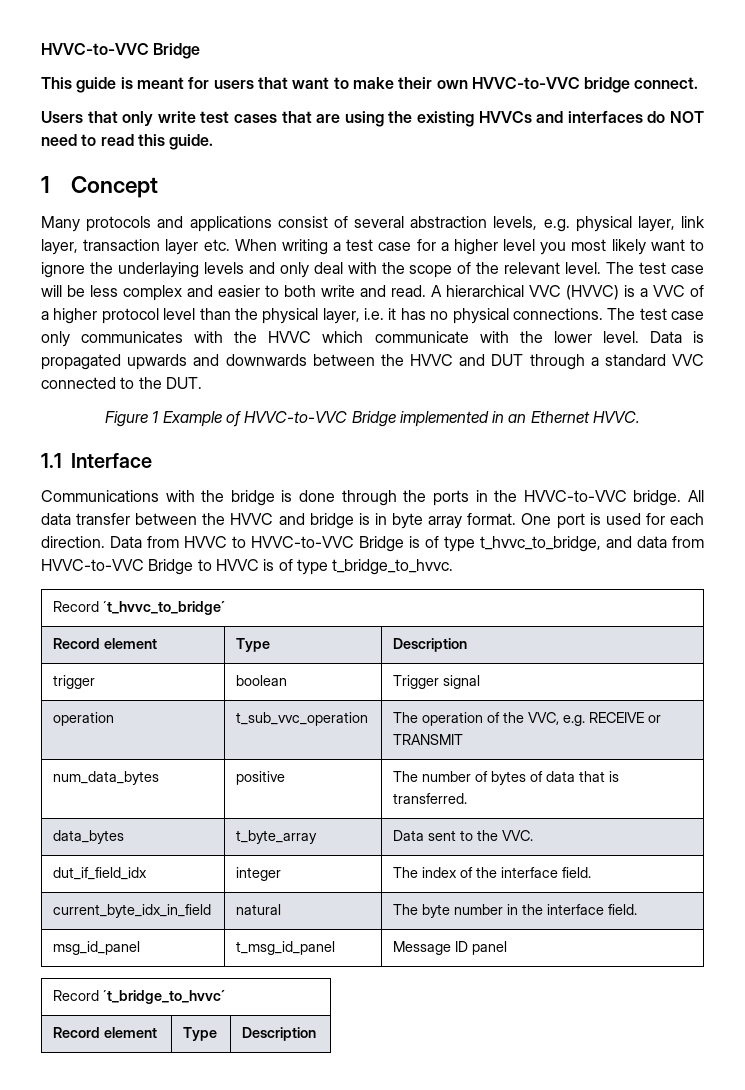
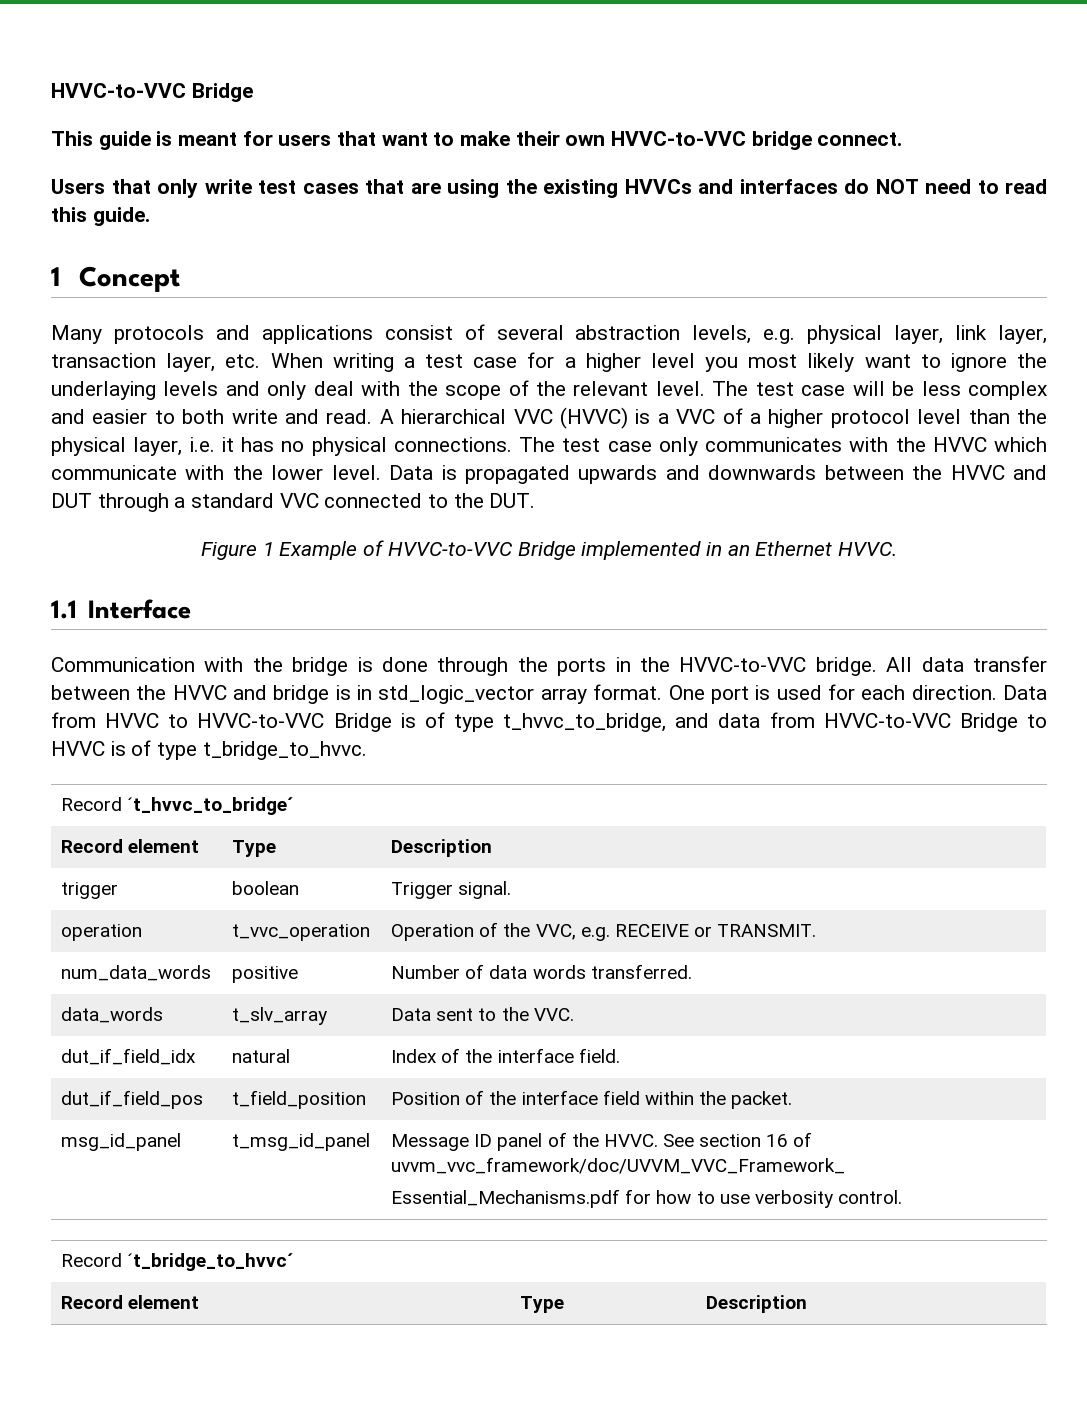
[165,239,199,255] layer -> [166,353,216,372] layer,
[41,490,159,502] Communications -> [51,657,195,672] Communication
[392,513,424,529] byte -> [378,685,535,704] std_logic_vector
[443,675,481,689] signal -> [458,881,512,899] signal.
[236,712,369,726] [393,712,484,726] t_sub_vvc_operation | The operation -> [232,924,371,941] [391,924,475,941] t_vvc_operation | Operation
[393,734,464,745] [53,771,160,785] TRANSMIT // num_data_bytes -> [717,924,817,937] [61,965,212,981] TRANSMIT. // num_data_words
[393,771,620,785] The number of bytes of data that is -> [391,964,586,979] Number of data words
[53,830,125,844] [236,830,318,844] data_bytes | t_byte_array -> [61,1007,164,1023] [232,1007,328,1025] data_words | t_slv_array
[236,867,282,881] [393,867,458,878] integer | The index -> [232,1049,291,1063] [391,1049,438,1063] natural | Index
[53,904,212,918] [236,904,282,915] [393,904,638,918] current_byte_idx_in_field | natural | The byte number in the interface field. -> [61,1090,204,1109] [232,1090,367,1109] [391,1090,793,1109] dut_if_field_pos | t_field_position | Position of the interface field within the packet.
(508, 948) none -> [547,1132,813,1147] [391,1157,846,1174] [391,1189,902,1208] of the HVVC. See section 16 of uvvm_vvc_framework/doc/UVVM_VVC_Framework_ // Essential_Mechanisms.pdf for how to use verbosity control.

